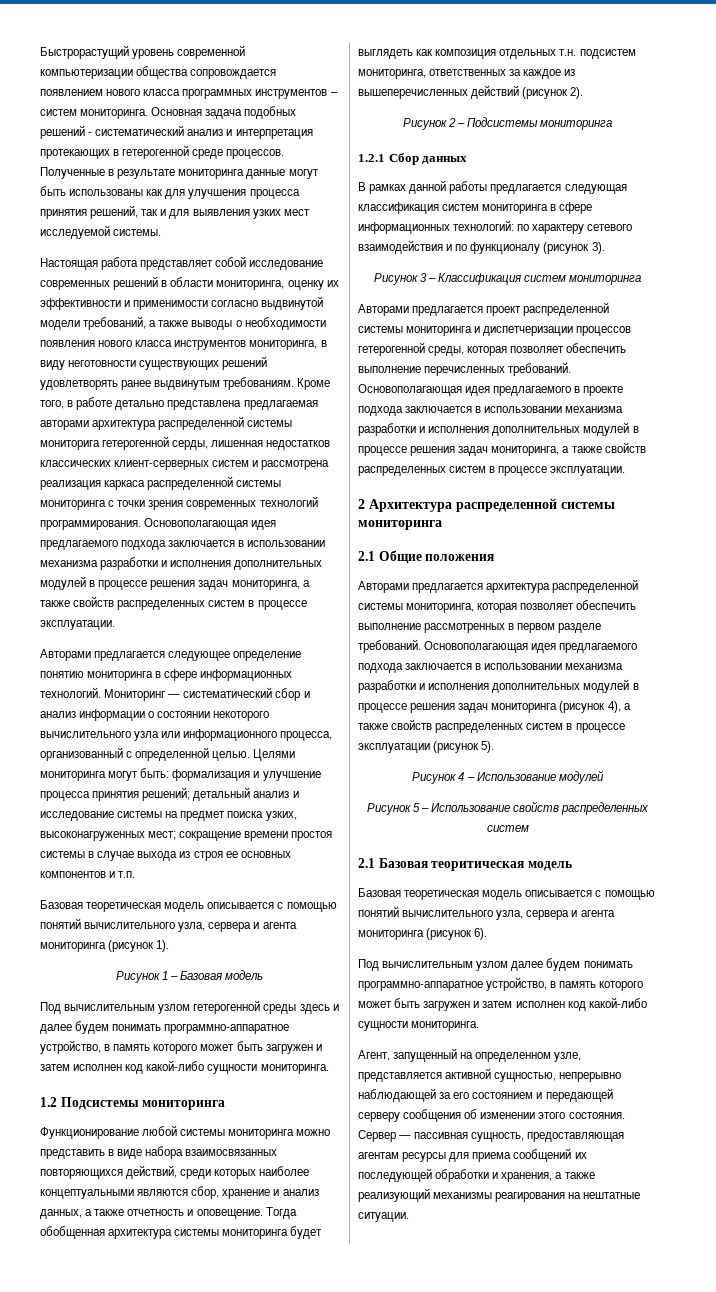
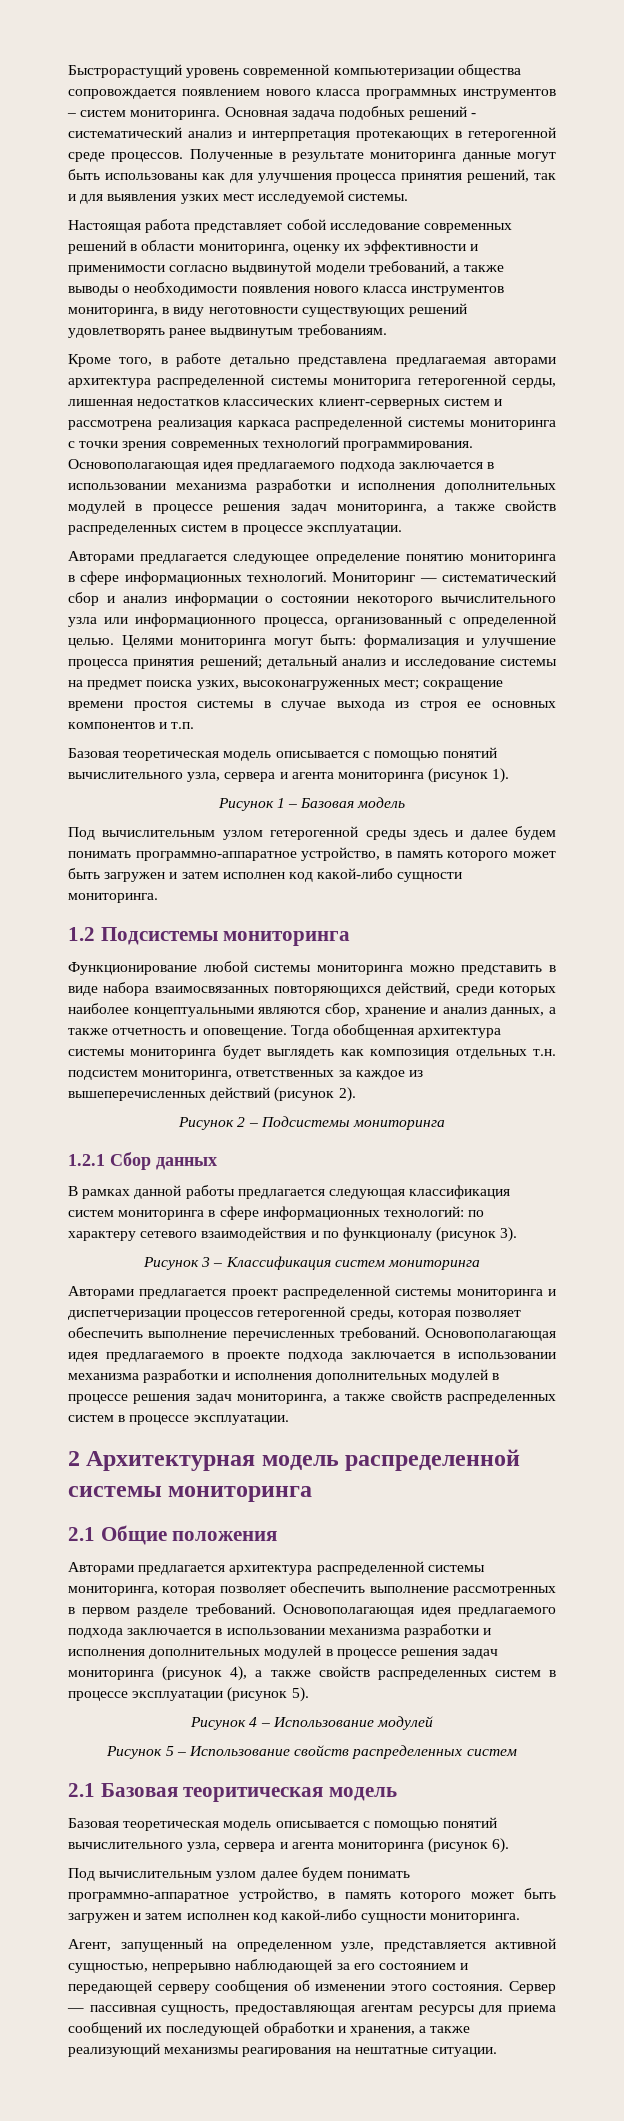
(295, 383) none -> (387, 331) //
[369,499,452,512] Архитектура -> [86,1451,339,1471] Архитектурная модель

